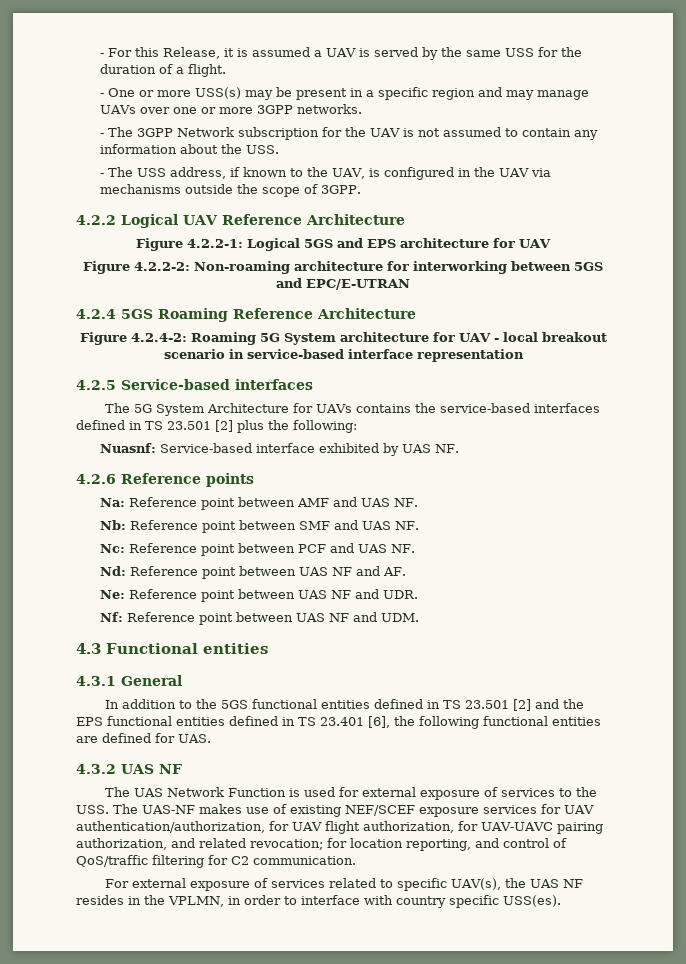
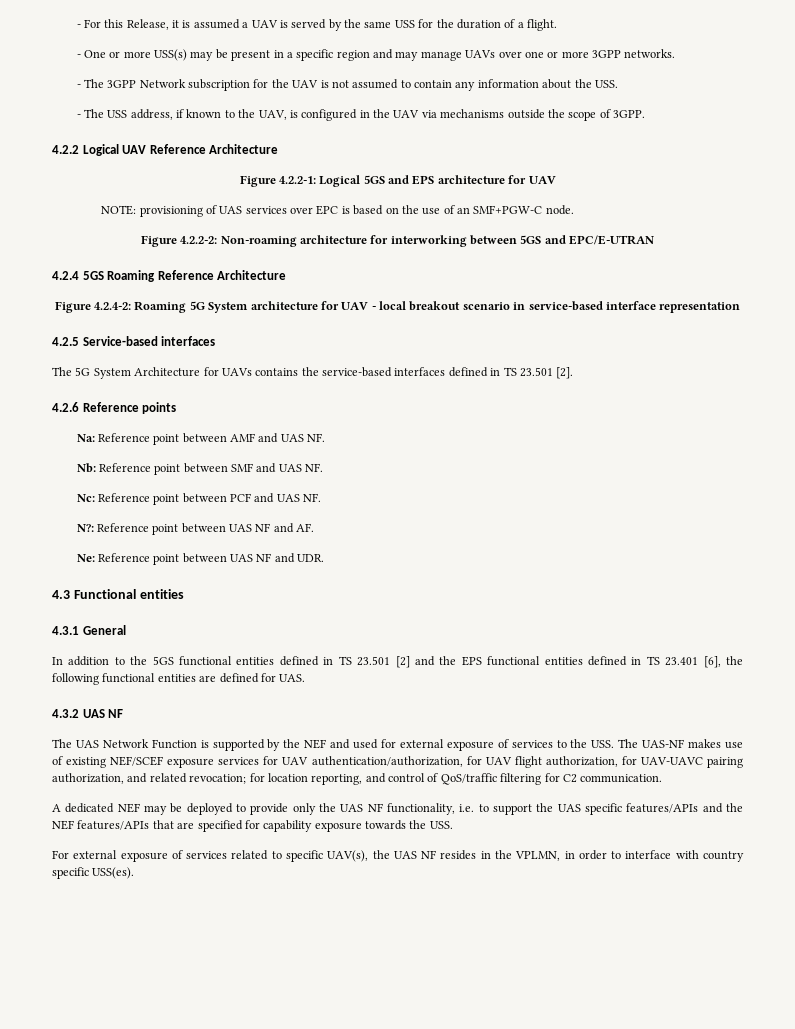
(551, 243) none -> [101,205,574,217] // NOTE: provisioning of UAS services over EPC is based on the use of an SMF+PGW-C node.
[215,420,357,433] [100,443,460,456] [2] plus the following: // Nuasnf: Service-based interface exhibited by UAS NF. -> [556,367,574,379] [2].
[100,566,127,576] Nd: -> [76,524,94,532] N?:
[100,612,420,625] // Nf: Reference point between UAS NF and UDM. -> (325, 558) none
(300, 792) none -> [212,739,351,751] supported by the NEF and
(356, 860) none -> [52,803,743,815] [52,820,453,832] // A dedicated NEF may be deployed to provide only the UAS NF functionality, i.e. to support the UAS specific features/APIs and the NEF features/APIs that are specified for capability exposure towards the USS.

